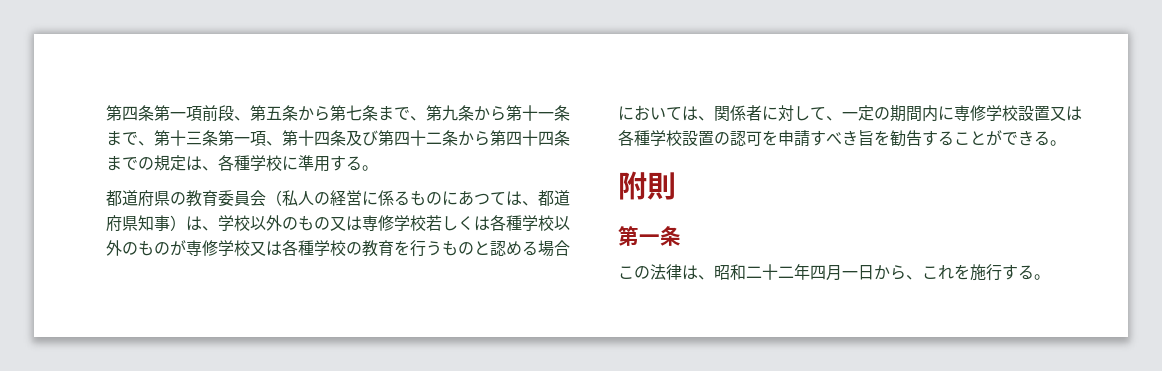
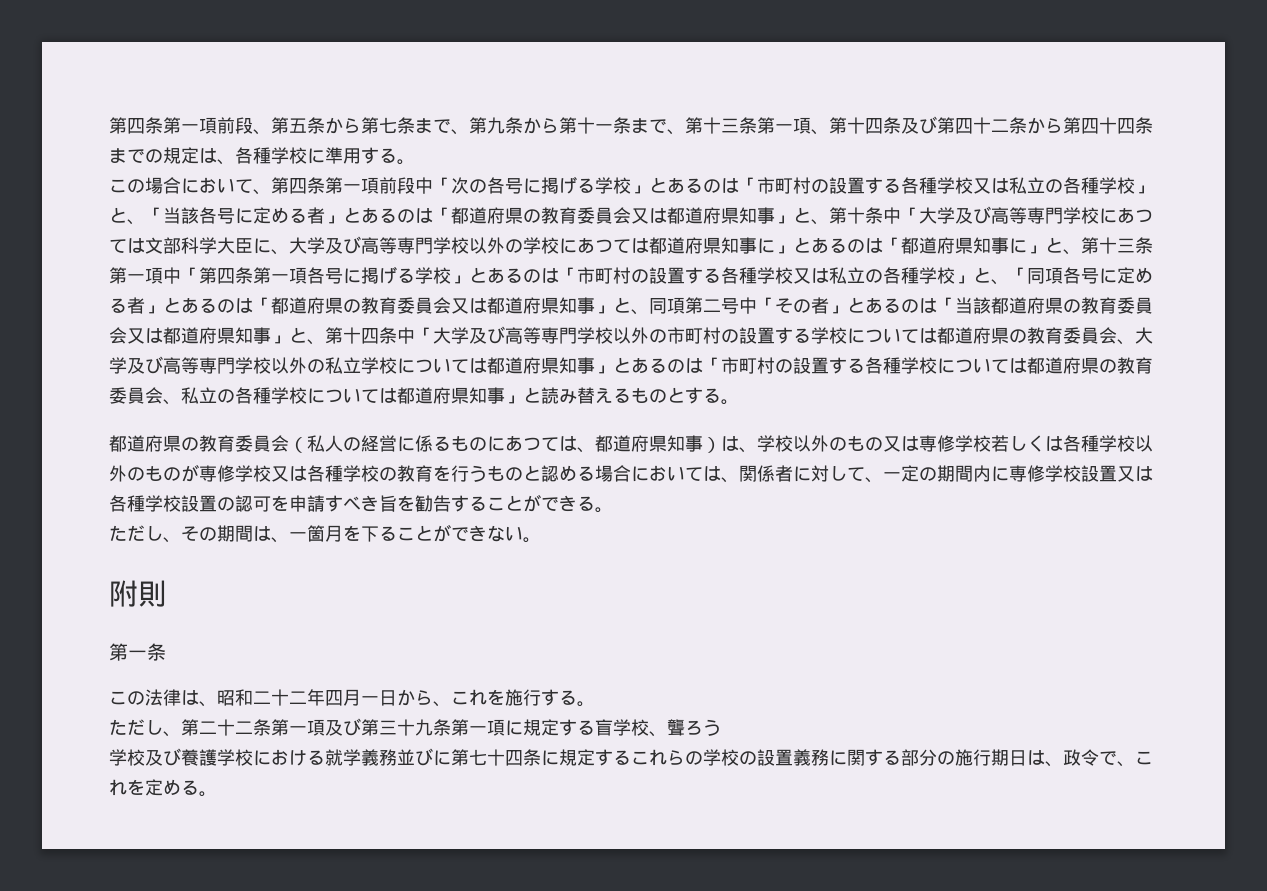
(378, 168) none -> [109,176,1153,195] [109,206,1153,225] [109,236,1153,255] [109,266,1153,285] [109,297,1153,315] [109,326,1153,345] [109,356,1153,374] [109,387,739,405] // この場合において、第四条第一項前段中「次の各号に掲げる学校」とあるのは「市町村の設置する各種学校又は私立の各種学校」と、「当該各号に定める者」とあるのは「都道府県の教育委員会又は都道府県知事」と、第十条中「大学及び高等専門学校にあつては文部科学大臣に、大学及び高等専門学校以外の学校にあつては都道府県知事に」とあるのは「都道府県知事に」と、第十三条第一項中「第四条第一項各号に掲げる学校」とあるのは「市町村の設置する各種学校又は私立の各種学校」と、「同項各号に定める者」とあるのは「都道府県の教育委員会又は都道府県知事」と、同項第二号中「その者」とあるのは「当該都道府県の教育委員会又は都道府県知事」と、第十四条中「大学及び高等専門学校以外の市町村の設置する学校については都道府県の教育委員会、大学及び高等専門学校以外の私立学校については都道府県知事」とあるのは「市町村の設置する各種学校については都道府県の教育委員会、私立の各種学校については都道府県知事」と読み替えるものとする。
(1066, 143) none -> [109,524,541,543] // ただし、その期間は、一箇月を下ることができない。
(1050, 277) none -> [109,718,721,737] [109,748,1153,767] [109,779,217,797] // ただし、第二十二条第一項及び第三十九条第一項に規定する盲学校、聾ろう // 学校及び養護学校における就学義務並びに第七十四条に規定するこれらの学校の設置義務に関する部分の施行期日は、政令で、これを定める。

